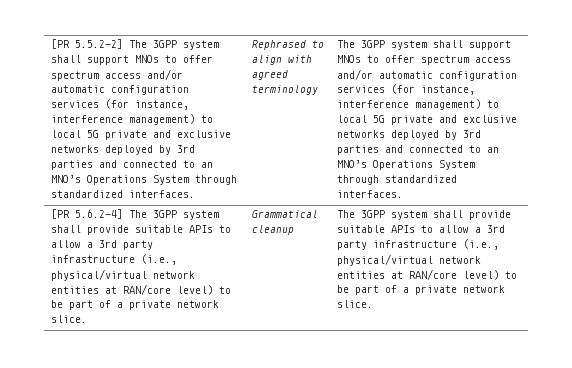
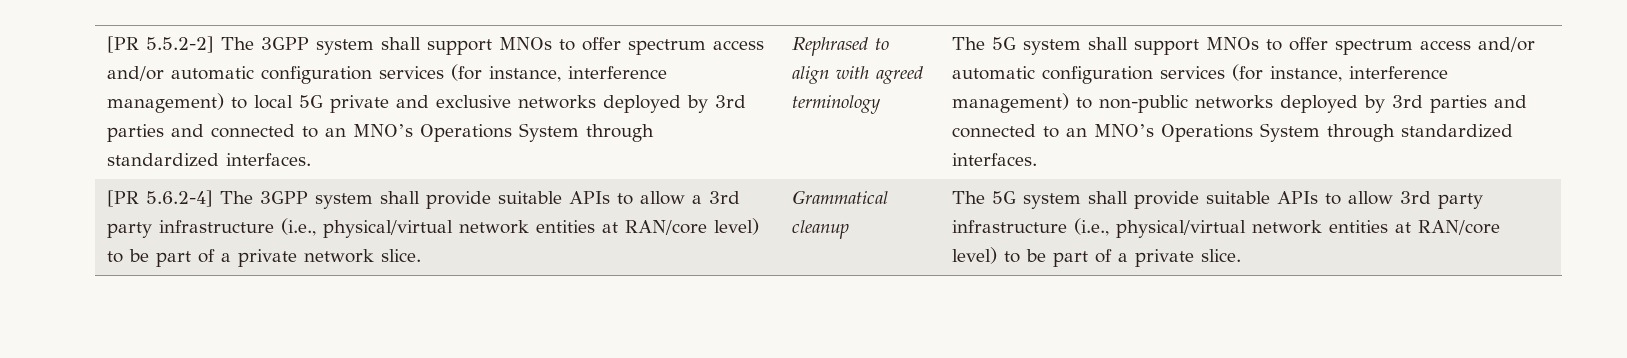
[360,40,385,48] 3GPP -> [992,37,1017,50] 5G
[336,115,517,125] local 5G private and exclusive -> [1099,95,1189,113] non-public
[360,210,511,220] [336,225,481,233] 3GPP system shall provide suitable APIs to allow a -> [992,191,1394,209] 5G system shall provide suitable APIs to allow
[462,285,505,293] network -> (1195, 258) none

